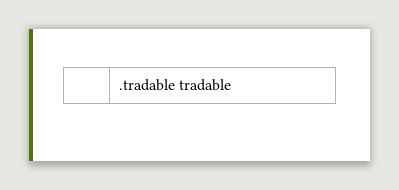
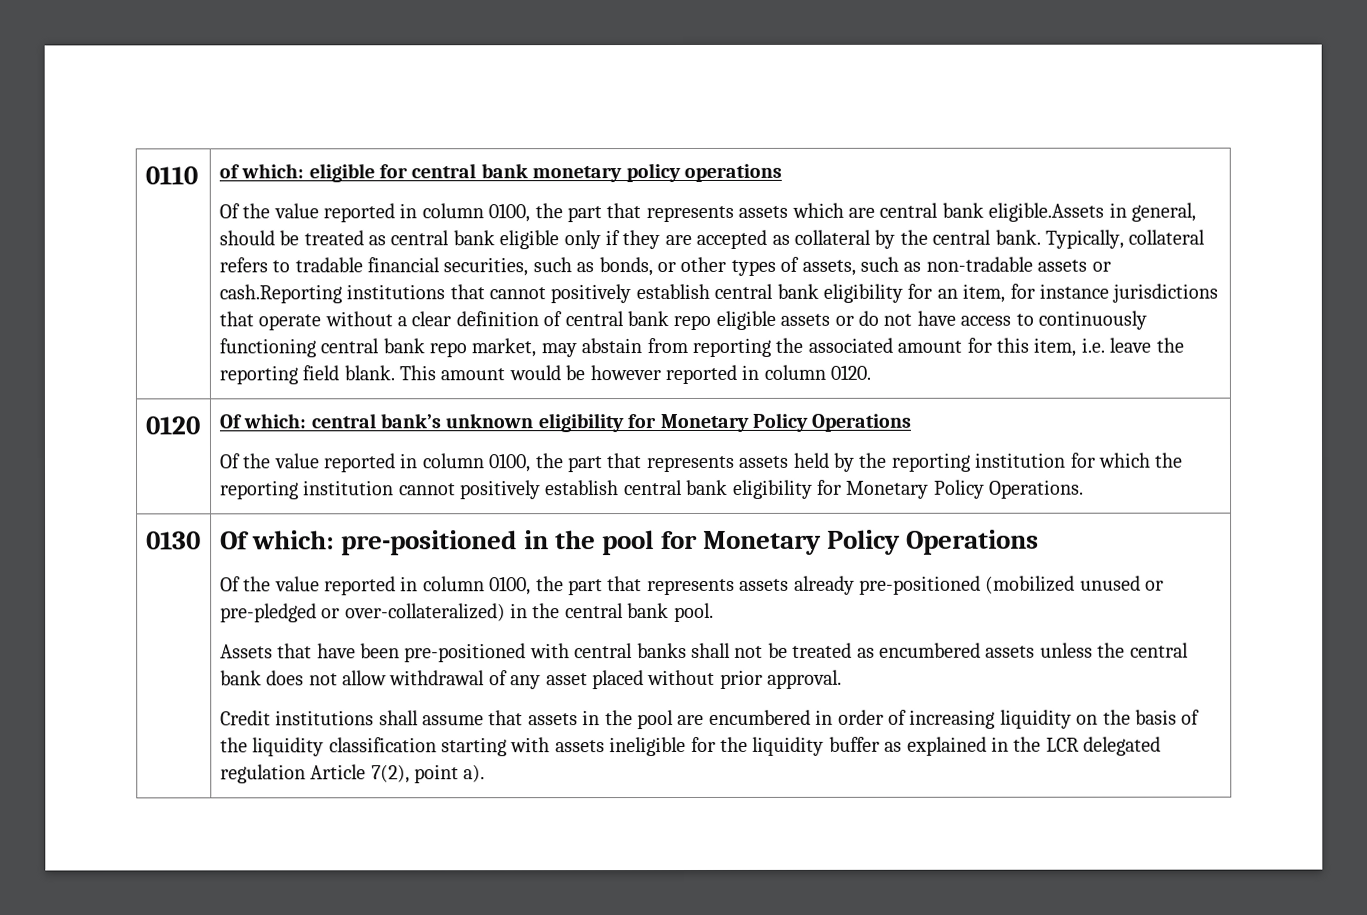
[118,79,232,91] | .tradable tradable -> [144,166,198,185] [218,163,783,183] [218,202,1197,223] [218,229,1206,250] [218,256,1111,277] [218,283,1219,304] [218,310,1148,331] [218,337,1184,358] [218,364,872,385] [144,416,200,435] [218,412,912,433] [218,452,1184,473] [219,479,1085,500] [145,531,201,550] [219,529,1040,556] [219,575,1165,596] [219,602,714,623] [219,642,1189,663] [219,669,843,690] [219,709,1201,730] [219,736,1162,757] [219,764,486,784] 0110 | of which: eligible for central bank monetary policy operations // Of the value reported in column 0100, the part that represents assets which are central bank eligible.Assets in general, should be treated as central bank eligible only if they are accepted as collateral by the central bank. Typically, collateral refers to tradable financial securities, such as bonds, or other types of assets, such as non-tradable assets or cash.Reporting institutions that cannot positively establish central bank eligibility for an item, for instance jurisdictions that operate without a clear definition of central bank repo eligible assets or do not have access to continuously functioning central bank repo market, may abstain from reporting the associated amount for this item, i.e. leave the reporting field blank. This amount would be however reported in column 0120. // 0120 | Of which: central bank’s unknown eligibility for Monetary Policy Operations // Of the value reported in column 0100, the part that represents assets held by the reporting institution for which the reporting institution cannot positively establish central bank eligibility for Monetary Policy Operations. // 0130 | Of which: pre-positioned in the pool for Monetary Policy Operations // Of the value reported in column 0100, the part that represents assets already pre-positioned (mobilized unused or pre-pledged or over-collateralized) in the central bank pool. // Assets that have been pre-positioned with central banks shall not be treated as encumbered assets unless the central bank does not allow withdrawal of any asset placed without prior approval. // Credit institutions shall assume that assets in the pool are encumbered in order of increasing liquidity on the basis of the liquidity classification starting with assets ineligible for the liquidity buffer as explained in the LCR delegated regulation Article 7(2), point a).

